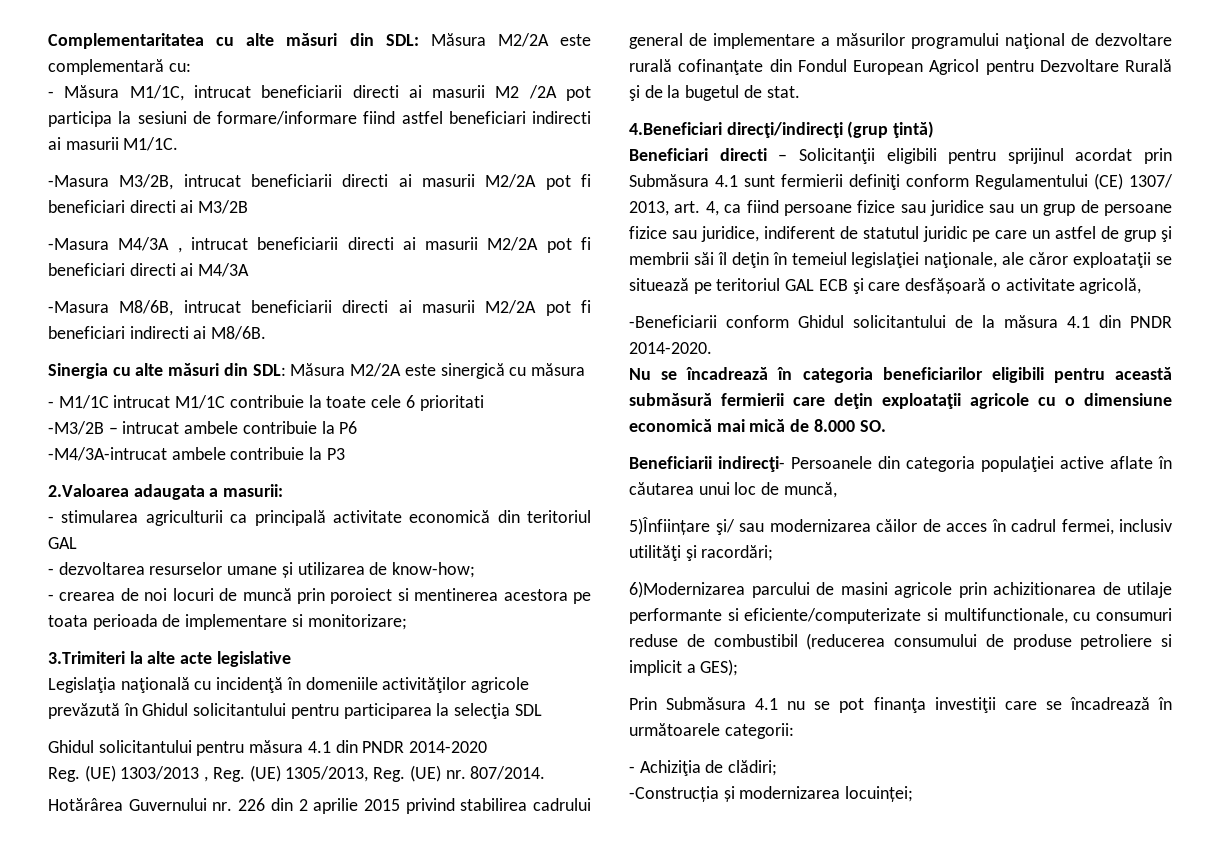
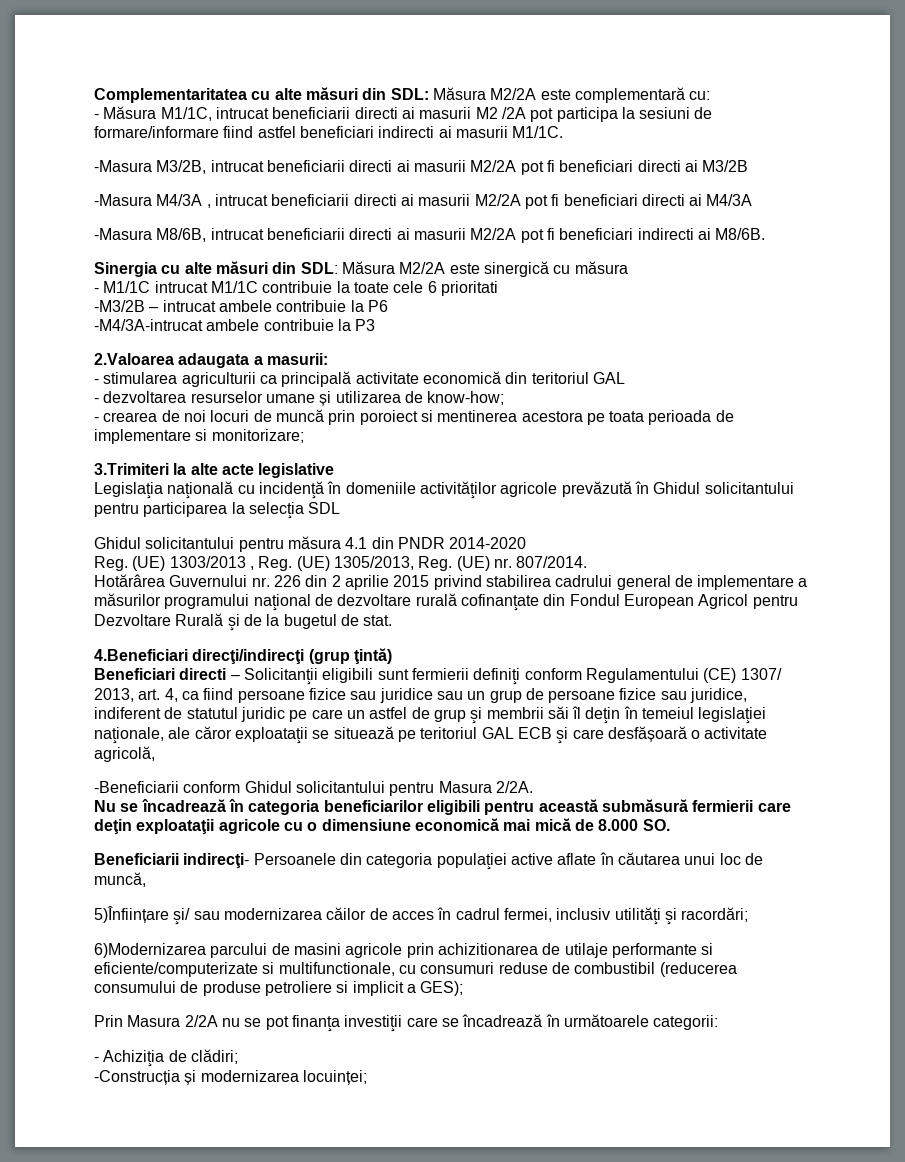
[948,148,1172,164] [629,174,738,187] pentru sprijinul acordat prin Submăsura 4.1 -> (374, 675) none
[955,315,1172,328] [629,342,712,354] de la măsura 4.1 din PNDR 2014-2020. -> [389,781,533,796] pentru Masura 2/2A.
[666,697,779,710] Submăsura 4.1 -> [127,1015,218,1027] Masura 2/2A

